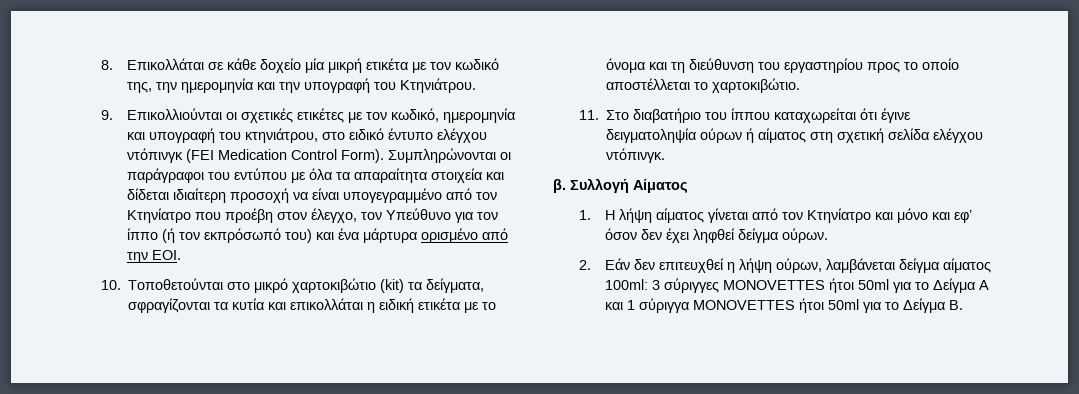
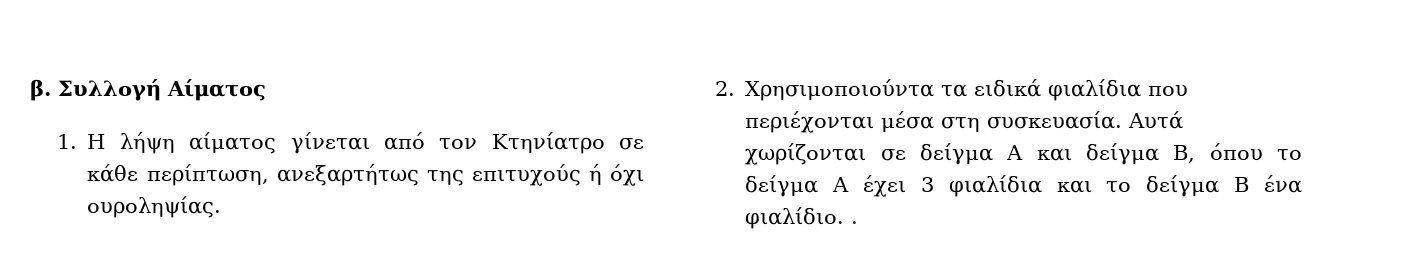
[100,58,499,73] [126,78,476,93] [100,108,515,123] [126,128,487,143] [126,148,511,163] [126,168,504,183] [126,188,497,203] [126,208,498,223] [126,228,508,243] [126,250,181,263] [100,278,485,293] [128,298,497,313] [606,58,960,73] [606,78,801,93] [578,108,912,123] [606,128,984,143] [606,148,666,163] 8. Επικολλάται σε κάθε δοχείο μία μικρή ετικέτα με τον κωδικό της, την ημερομηνία και την υπογραφή του Κτηνιάτρου. // 9. Επικολλιούνται οι σχετικές ετικέτες με τον κωδικό, ημερομηνία και υπογραφή του κτηνιάτρου, στο ειδικό έντυπο ελέγχου ντόπινγκ (FEI Medication Control Form). Συμπληρώνονται οι παράγραφοι του εντύπου με όλα τα απαραίτητα στοιχεία και δίδεται ιδιαίτερη προσοχή να είναι υπογεγραμμένο από τον Κτηνίατρο που προέβη στον έλεγχο, τον Υπεύθυνο για τον ίππο (ή τον εκπρόσωπό του) και ένα μάρτυρα ορισμένο από την ΕΟΙ. // 10. Τοποθετούνται στο μικρό χαρτοκιβώτιο (kit) τα δείγματα, σφραγίζονται τα κυτία και επικολλάται η ειδική ετικέτα με το όνομα και τη διεύθυνση του εργαστηρίου προς το οποίο αποστέλλεται το χαρτοκιβώτιο. // 11. Στο διαβατήριο του ίππου καταχωρείται ότι έγινε δειγματοληψία ούρων ή αίματος στη σχετική σελίδα ελέγχου ντόπινγκ. // -> (30, 90) none
[874,208,972,223] [604,228,828,243] [578,258,991,273] [604,278,989,293] [604,298,963,313] και μόνο και εφ’ όσον δεν έχει ληφθεί δείγμα ούρων. // 2. Εάν δεν επιτευχθεί η λήψη ούρων, λαμβάνεται δείγμα αίματος 100ml: 3 σύριγγες MONOVETTES ήτοι 50ml για το Δείγμα Α και 1 σύριγγα MONOVETTES ήτοι 50ml για το Δείγμα Β. -> [619,138,644,150] [87,164,644,186] [87,196,222,218] [715,79,1189,101] [745,111,1184,133] [745,143,1302,165] [745,175,1302,197] [745,207,859,229] σε κάθε περίπτωση, ανεξαρτήτως της επιτυχούς ή όχι ουροληψίας. // 2. Χρησιμοποιούντα τα ειδικά φιαλίδια που περιέχονται μέσα στη συσκευασία. Αυτά χωρίζονται σε δείγμα Α και δείγμα Β, όπου το δείγμα Α έχει 3 φιαλίδια και το δείγμα Β ένα φιαλίδιο. .

